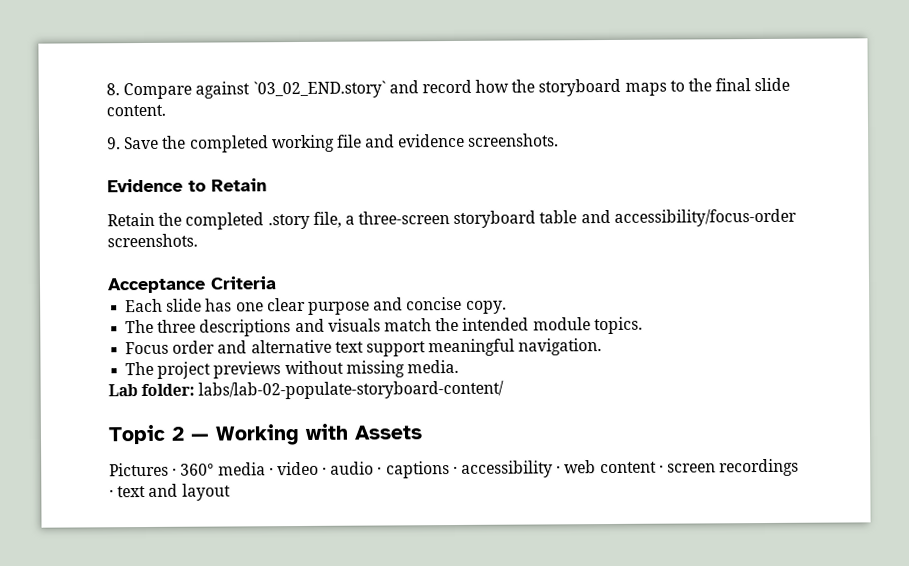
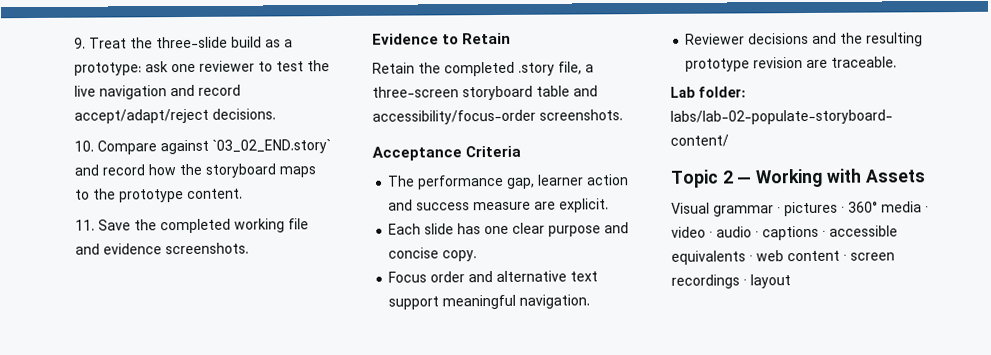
[106,83,120,96] 8. -> [74,36,293,49] [74,60,330,76] [74,84,241,100] [74,108,276,124] [74,140,94,152] 9. Treat the three-slide build as a prototype: ask one reviewer to test the live navigation and record accept/adapt/reject decisions. // 10.
[715,77,791,92] final slide -> [119,189,184,203] prototype
[107,137,121,150] 9. -> [75,219,95,231] 11.
(277, 283) none -> [387,174,630,190] [388,198,610,213] // The performance gap, learner action and success measure are explicit.
[125,316,643,337] // The three descriptions and visuals match the intended module topics. -> (478, 256) none
[125,359,459,379] The project previews without missing media. -> [685,32,924,47] [685,56,898,72] Reviewer decisions and the resulting prototype revision are traceable.
[109,462,169,477] Pictures -> [671,201,838,217] Visual grammar · pictures
[461,460,554,478] accessibility -> [829,225,898,237] [671,250,746,265] accessible equivalents
[117,483,179,498] text and -> (747, 282) none

